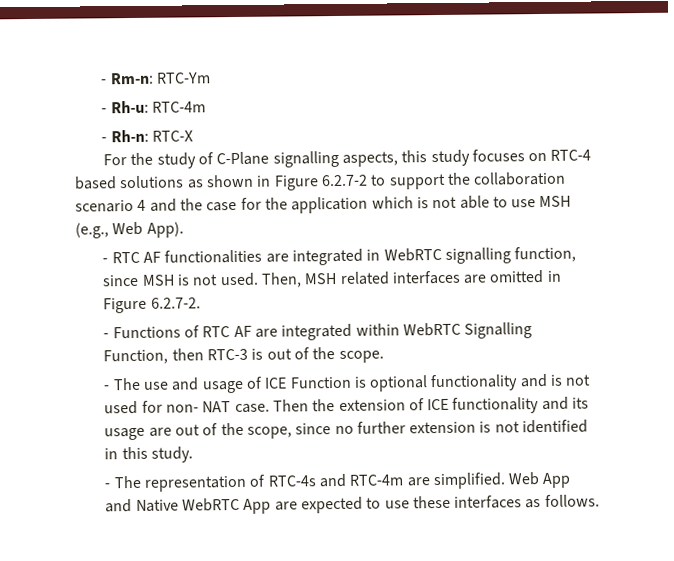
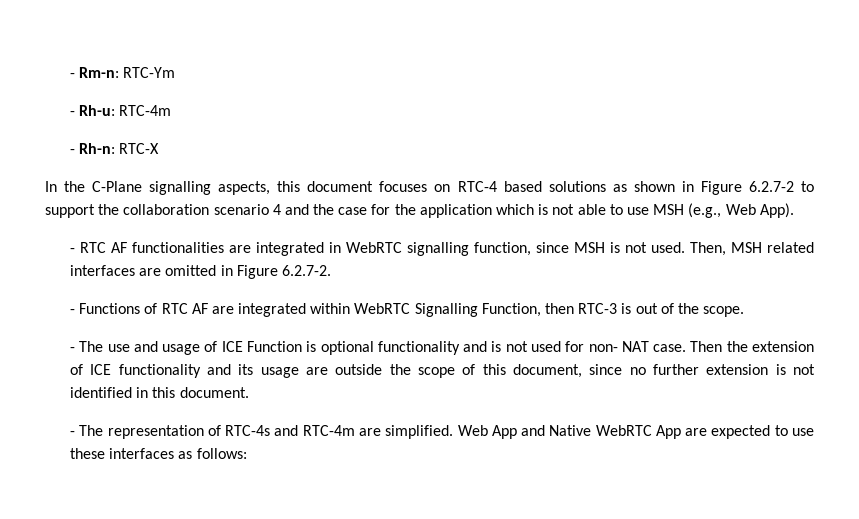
[102,152,214,169] For the study of -> [45,181,86,192] In the
[430,149,470,167] study -> [307,181,374,192] document
[174,422,292,439] out of the scope, -> [335,364,583,378] outside the scope of this document,
[150,446,193,463] study. -> [179,387,249,398] document.
[544,494,600,507] follows. -> [196,448,247,459] follows:

